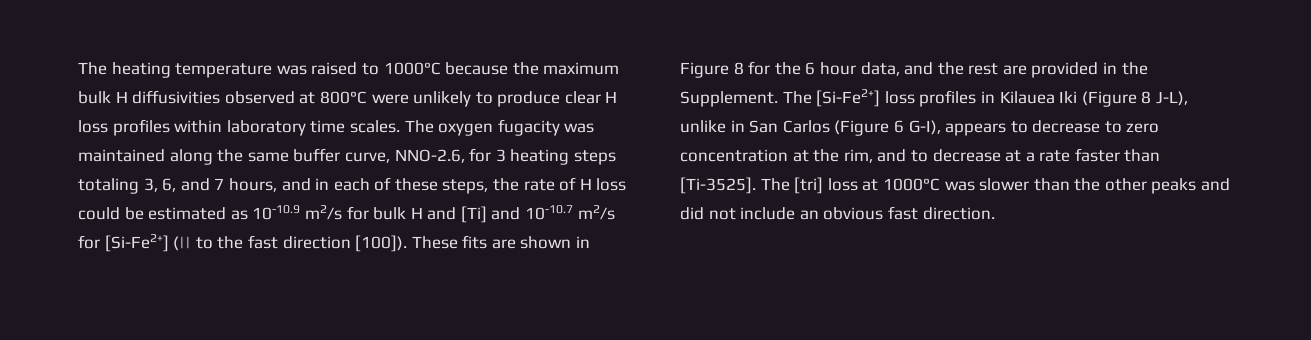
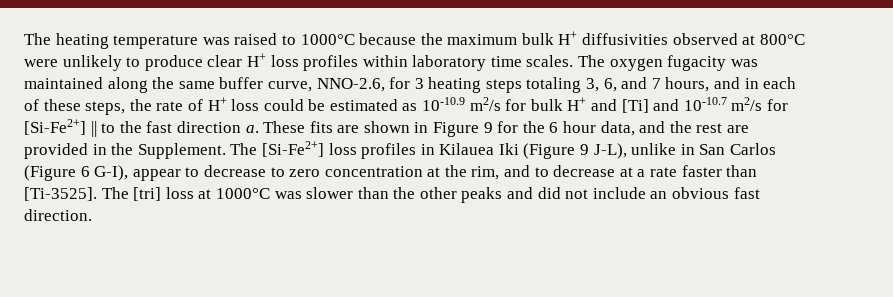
[115,91,128,103] H -> [558,31,578,45] H+
[605,91,618,103] H -> [246,53,266,67] H+
[579,178,592,190] H -> [207,97,227,111] H+
[410,207,423,219] H -> [567,97,587,111] H+
[173,236,192,251] (|| -> [90,121,97,137] ||
[355,235,408,252] [100]). -> [245,125,259,133] a.
[733,62,744,75] 8 -> [483,122,493,133] 9
[1141,91,1152,104] 8 -> [580,144,590,155] 9
[945,123,1007,136] appears -> [132,169,181,181] appear

